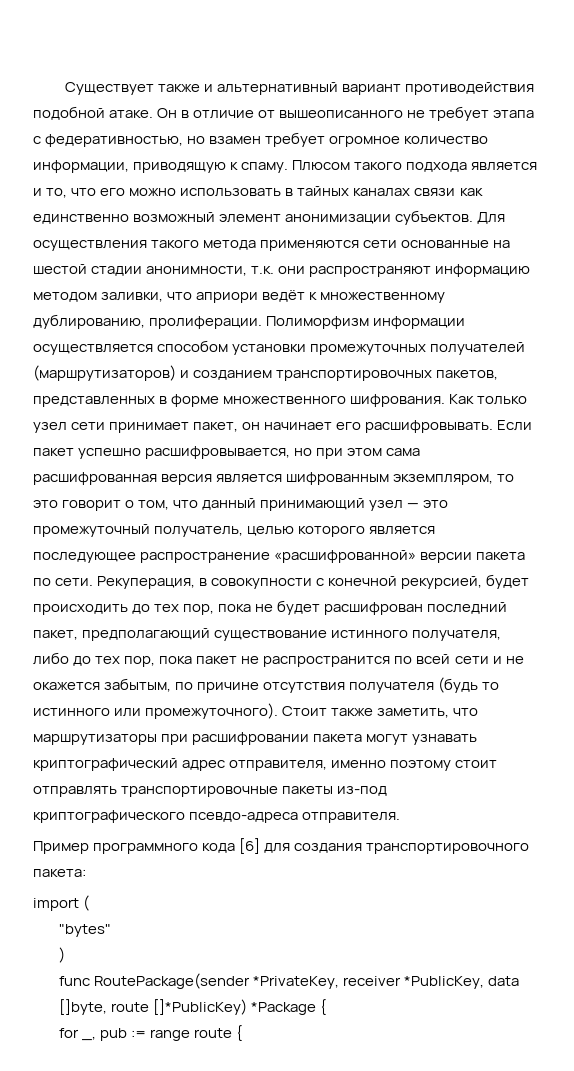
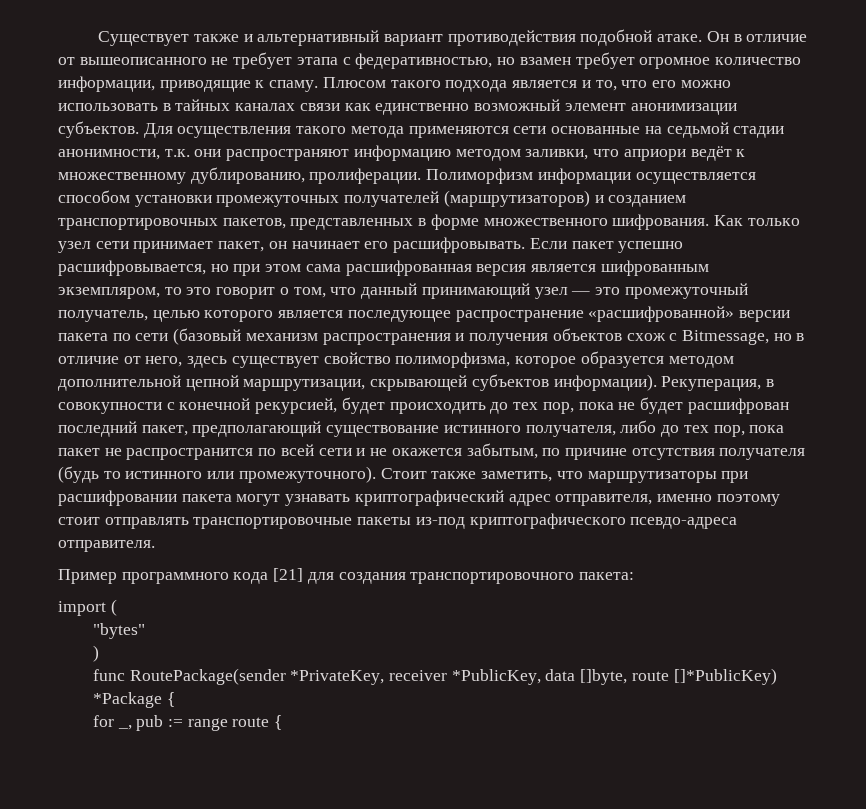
[133,162,227,173] приводящую -> [159,80,251,92] приводящие
[33,264,87,274] шестой -> [666,122,729,138] седьмой
[55,578,94,586] сети. -> [135,328,805,345] [58,351,734,368] [58,374,657,391] сети (базовый механизм распространения и получения объектов схож с Bitmessage, но в отличие от него, здесь существует свойство полиморфизма, которое образуется методом дополнительной цепной маршрутизации, скрывающей субъектов информации).
[239,838,261,854] [6] -> [273,568,304,582] [21]

